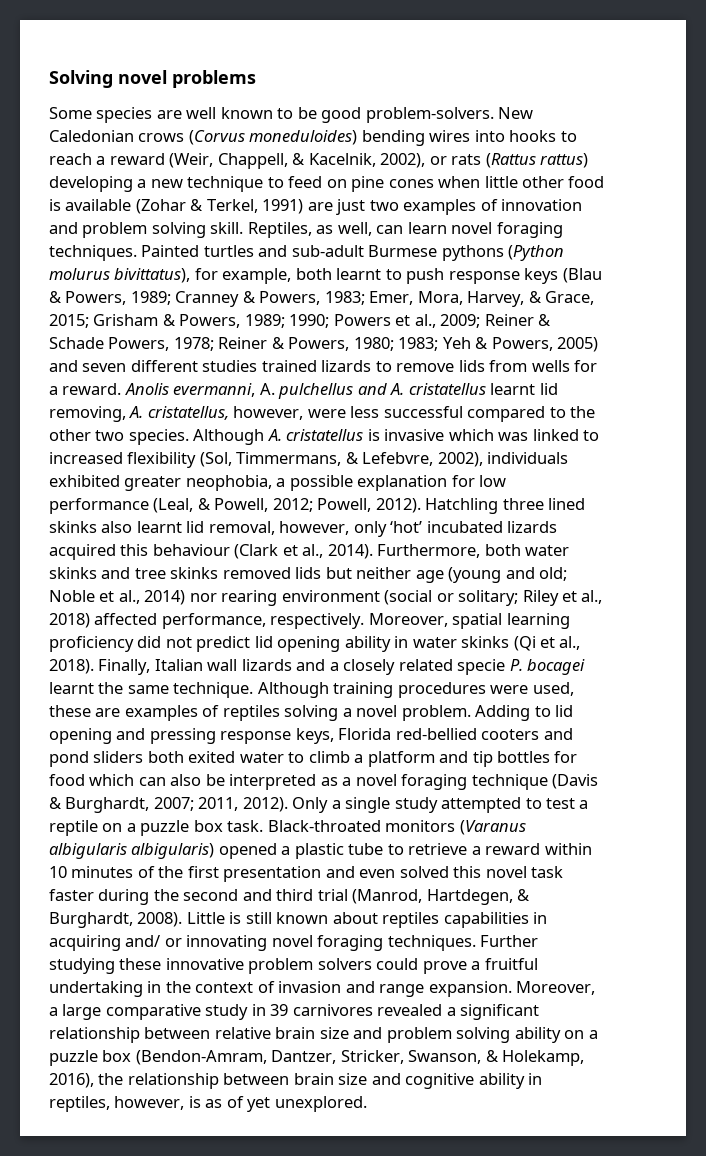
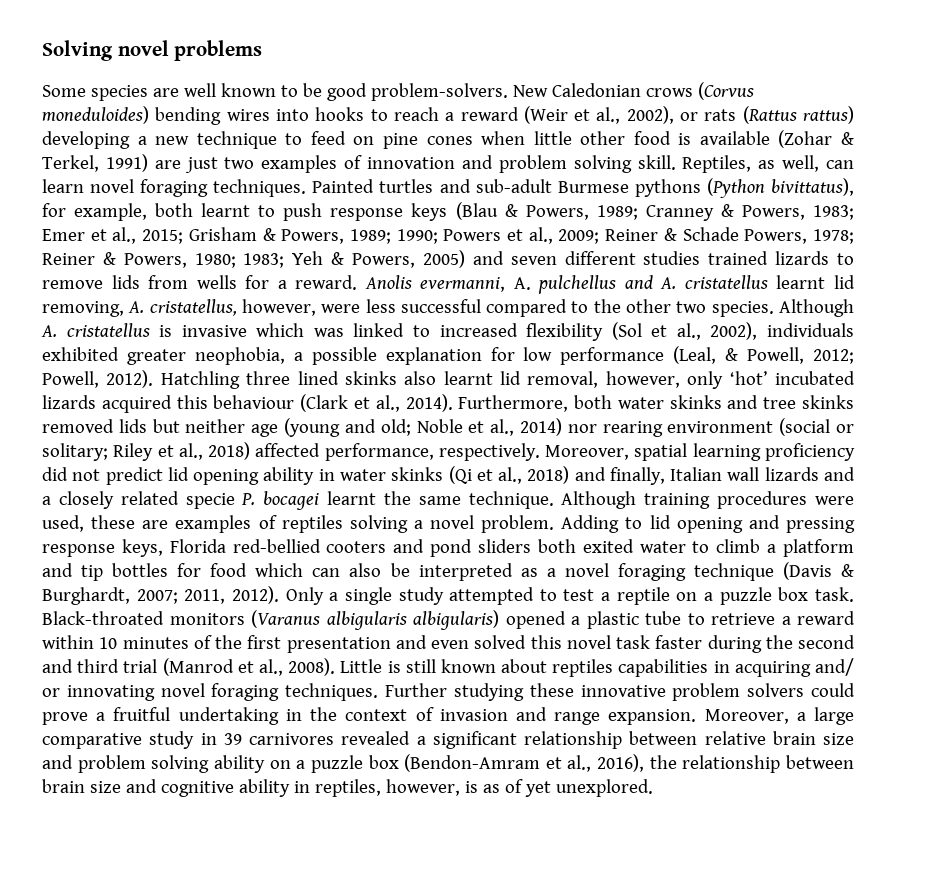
[169,153,376,169] (Weir, Chappell, & Kacelnik, -> [523,106,621,124] (Weir et al.,
[49,268,110,280] molurus -> (765, 188) none
[369,291,595,307] Emer, Mora, Harvey, & Grace, -> [42,227,137,244] Emer et al.,
[199,452,434,467] (Sol, Timmermans, & Lefebvre, -> [611,322,701,340] (Sol et al.,
[49,659,151,675] 2018). Finally, -> [527,466,665,485] 2018) and finally,
[352,889,531,905] [49,912,133,928] (Manrod, Hartdegen, & Burghardt, -> [162,658,283,676] (Manrod et al.,
[135,1050,585,1066] (Bendon-Amram, Dantzer, Stricker, Swanson, & Holekamp, -> [404,754,592,772] (Bendon-Amram et al.,

